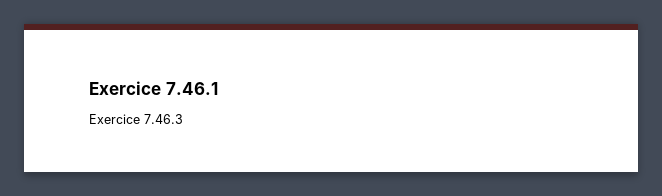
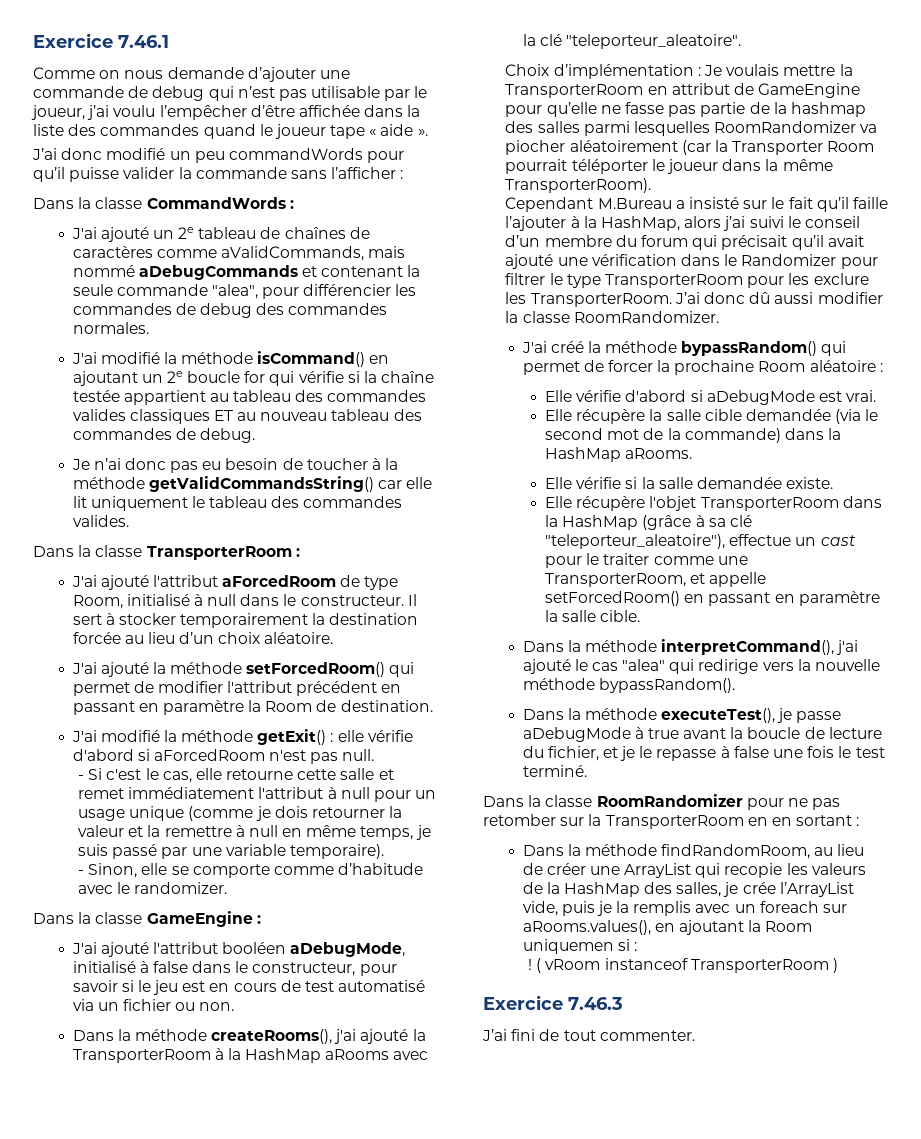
[89,114,183,124] Exercice 7.46.3 -> [33,67,350,82] [33,86,428,101] [31,105,421,120] [33,124,428,139] [32,148,405,163] [33,167,404,182] [33,197,294,209] [71,227,370,242] [72,246,406,261] [72,265,421,280] [72,284,417,299] [72,303,388,318] [72,322,149,334] [71,351,390,367] [72,371,435,386] [72,390,427,405] [72,409,422,424] [72,428,255,443] [71,458,399,473] [72,476,433,492] [72,496,403,511] [72,515,129,527] [33,545,300,560] [71,575,399,590] [72,594,417,609] [72,613,419,628] [72,632,334,644] [71,662,415,677] [72,681,402,696] [72,700,433,715] [71,729,413,745] [72,749,375,764] [77,768,394,783] [77,787,437,802] [77,806,403,821] [77,825,431,840] [77,844,384,859] [77,863,424,878] [77,882,228,894] [33,911,261,927] [71,942,406,957] [72,961,397,976] [72,980,426,995] [72,999,235,1011] [72,1029,426,1044] [72,1048,429,1063] [522,34,741,49] [505,64,853,79] [505,83,861,98] [505,102,866,117] [505,121,878,136] [505,140,875,155] [505,159,833,174] [505,178,652,193] [505,197,888,212] [505,216,860,231] [505,235,864,250] [505,254,878,269] [505,273,869,288] [505,292,883,307] [505,311,719,323] [521,341,847,356] [522,360,883,375] [544,390,877,405] [544,409,879,424] [544,428,842,443] [544,447,693,462] [544,477,834,489] [544,496,882,511] [544,515,752,530] [544,534,856,549] [544,553,748,568] [544,572,767,587] [544,591,880,606] [544,610,641,622] [522,639,859,655] [522,659,881,674] [522,678,735,693] [522,708,842,723] [522,727,882,742] [522,746,885,761] [522,765,587,777] [483,794,841,810] [483,814,860,829] [522,844,865,859] [522,863,866,878] [522,882,854,897] [522,901,848,916] [522,920,813,935] [522,939,637,954] [527,958,838,973] [483,995,623,1010] [482,1029,695,1041] Comme on nous demande d’ajouter une commande de debug qui n’est pas utilisable par le joueur, j’ai voulu l’empêcher d’être affichée dans la liste des commandes quand le joueur tape « aide ». // J’ai donc modifié un peu commandWords pour qu’il puisse valider la commande sans l’afficher : // Dans la classe CommandWords : // J'ai ajouté un 2e tableau de chaînes de caractères comme aValidCommands, mais nommé aDebugCommands et contenant la seule commande "alea", pour différencier les commandes de debug des commandes normales. // J'ai modifié la méthode isCommand() en ajoutant un 2e boucle for qui vérifie si la chaîne testée appartient au tableau des commandes valides classiques ET au nouveau tableau des commandes de debug. // Je n’ai donc pas eu besoin de toucher à la méthode getValidCommandsString() car elle lit uniquement le tableau des commandes valides. // Dans la classe TransporterRoom : // J'ai ajouté l'attribut aForcedRoom de type Room, initialisé à null dans le constructeur. Il sert à stocker temporairement la destination forcée au lieu d’un choix aléatoire. // J'ai ajouté la méthode setForcedRoom() qui permet de modifier l'attribut précédent en passant en paramètre la Room de destination. // J'ai modifié la méthode getExit() : elle vérifie d'abord si aForcedRoom n'est pas null. // - Si c'est le cas, elle retourne cette salle et remet immédiatement l'attribut à null pour un usage unique (comme je dois retourner la valeur et la remettre à null en même temps, je suis passé par une variable temporaire). // - Sinon, elle se comporte comme d’habitude avec le randomizer. // Dans la classe GameEngine : // J'ai ajouté l'attribut booléen aDebugMode, initialisé à false dans le constructeur, pour savoir si le jeu est en cours de test automatisé via un fichier ou non. // Dans la méthode createRooms(), j'ai ajouté la TransporterRoom à la HashMap aRooms avec la clé "teleporteur_aleatoire". // Choix d’implémentation : Je voulais mettre la TransporterRoom en attribut de GameEngine pour qu’elle ne fasse pas partie de la hashmap des salles parmi lesquelles RoomRandomizer va piocher aléatoirement (car la Transporter Room pourrait téléporter le joueur dans la même TransporterRoom). // Cependant M.Bureau a insisté sur le fait qu’il faille l’ajouter à la HashMap, alors j’ai suivi le conseil d’un membre du forum qui précisait qu’il avait ajouté une vérification dans le Randomizer pour filtrer le type TransporterRoom pour les exclure les TransporterRoom. J’ai donc dû aussi modifier la classe RoomRandomizer. // J'ai créé la méthode bypassRandom() qui permet de forcer la prochaine Room aléatoire : // Elle vérifie d'abord si aDebugMode est vrai. // Elle récupère la salle cible demandée (via le second mot de la commande) dans la HashMap aRooms. // Elle vérifie si la salle demandée existe. // Elle récupère l'objet TransporterRoom dans la HashMap (grâce à sa clé "teleporteur_aleatoire"), effectue un cast pour le traiter comme une TransporterRoom, et appelle setForcedRoom() en passant en paramètre la salle cible. // Dans la méthode interpretCommand(), j'ai ajouté le cas "alea" qui redirige vers la nouvelle méthode bypassRandom(). // Dans la méthode executeTest(), je passe aDebugMode à true avant la boucle de lecture du fichier, et je le repasse à false une fois le test terminé. // Dans la classe RoomRandomizer pour ne pas retomber sur la TransporterRoom en en sortant : // Dans la méthode findRandomRoom, au lieu de créer une ArrayList qui recopie les valeurs de la HashMap des salles, je crée l’ArrayList vide, puis je la remplis avec un foreach sur aRooms.values(), en ajoutant la Room uniquemen si : // ! ( vRoom instanceof TransporterRoom ) // Exercice 7.46.3 // J’ai fini de tout commenter.

